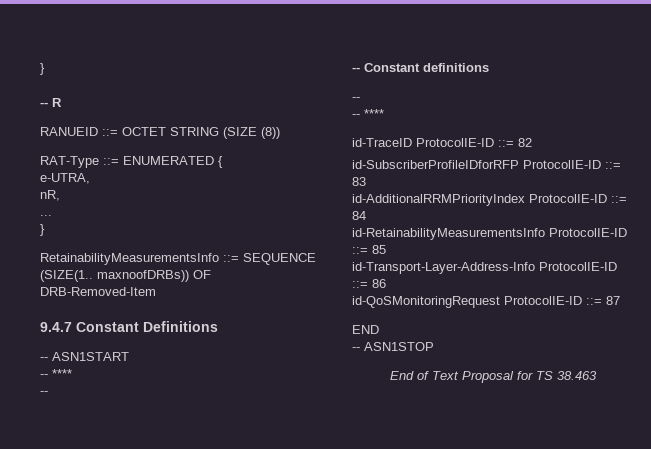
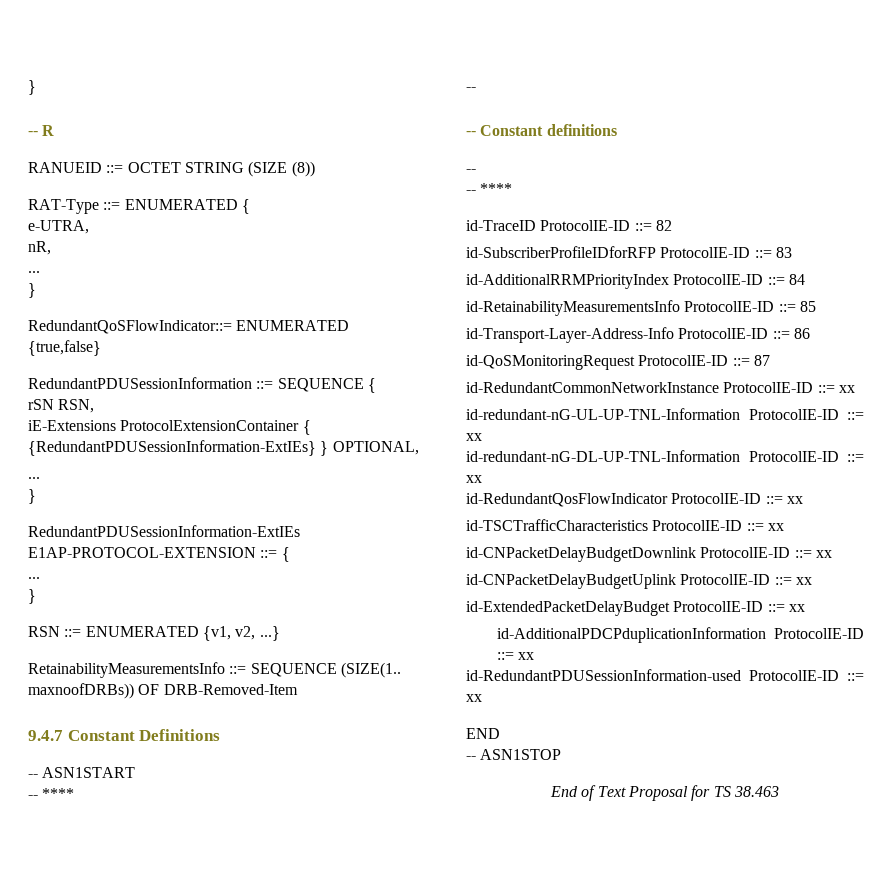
(45, 230) none -> [28,320,350,334] [28,340,101,356] [28,377,376,393] [28,399,95,413] [28,420,311,435] [28,440,419,456] [28,477,40,479] [28,489,36,504] [28,525,300,537] [28,547,290,562] [28,577,40,579] [28,589,36,604] [28,626,280,641] // RedundantQoSFlowIndicator::= ENUMERATED {true,false} // RedundantPDUSessionInformation ::= SEQUENCE { // rSN RSN, // iE-Extensions ProtocolExtensionContainer { {RedundantPDUSessionInformation-ExtIEs} } OPTIONAL, // ... // } // RedundantPDUSessionInformation-ExtIEs E1AP-PROTOCOL-EXTENSION ::= { // ... // } // RSN ::= ENUMERATED {v1, v2, ...}
(620, 300) none -> [466,382,855,393] [466,408,864,420] [466,433,482,441] [466,450,864,462] [466,475,482,483] [466,493,803,507] [466,519,784,531] [466,547,832,562] [466,574,812,589] [466,601,805,616] [496,627,864,643] [496,652,534,660] [466,669,864,681] [466,694,482,702] // id-RedundantCommonNetworkInstance ProtocolIE-ID ::= xx // id-redundant-nG-UL-UP-TNL-Information ProtocolIE-ID ::= xx // id-redundant-nG-DL-UP-TNL-Information ProtocolIE-ID ::= xx // id-RedundantQosFlowIndicator ProtocolIE-ID ::= xx // id-TSCTrafficCharacteristics ProtocolIE-ID ::= xx // id-CNPacketDelayBudgetDownlink ProtocolIE-ID ::= xx // id-CNPacketDelayBudgetUplink ProtocolIE-ID ::= xx // id-ExtendedPacketDelayBudget ProtocolIE-ID ::= xx // id-AdditionalPDCPduplicationInformation ProtocolIE-ID ::= xx // id-RedundantPDUSessionInformation-used ProtocolIE-ID ::= xx

